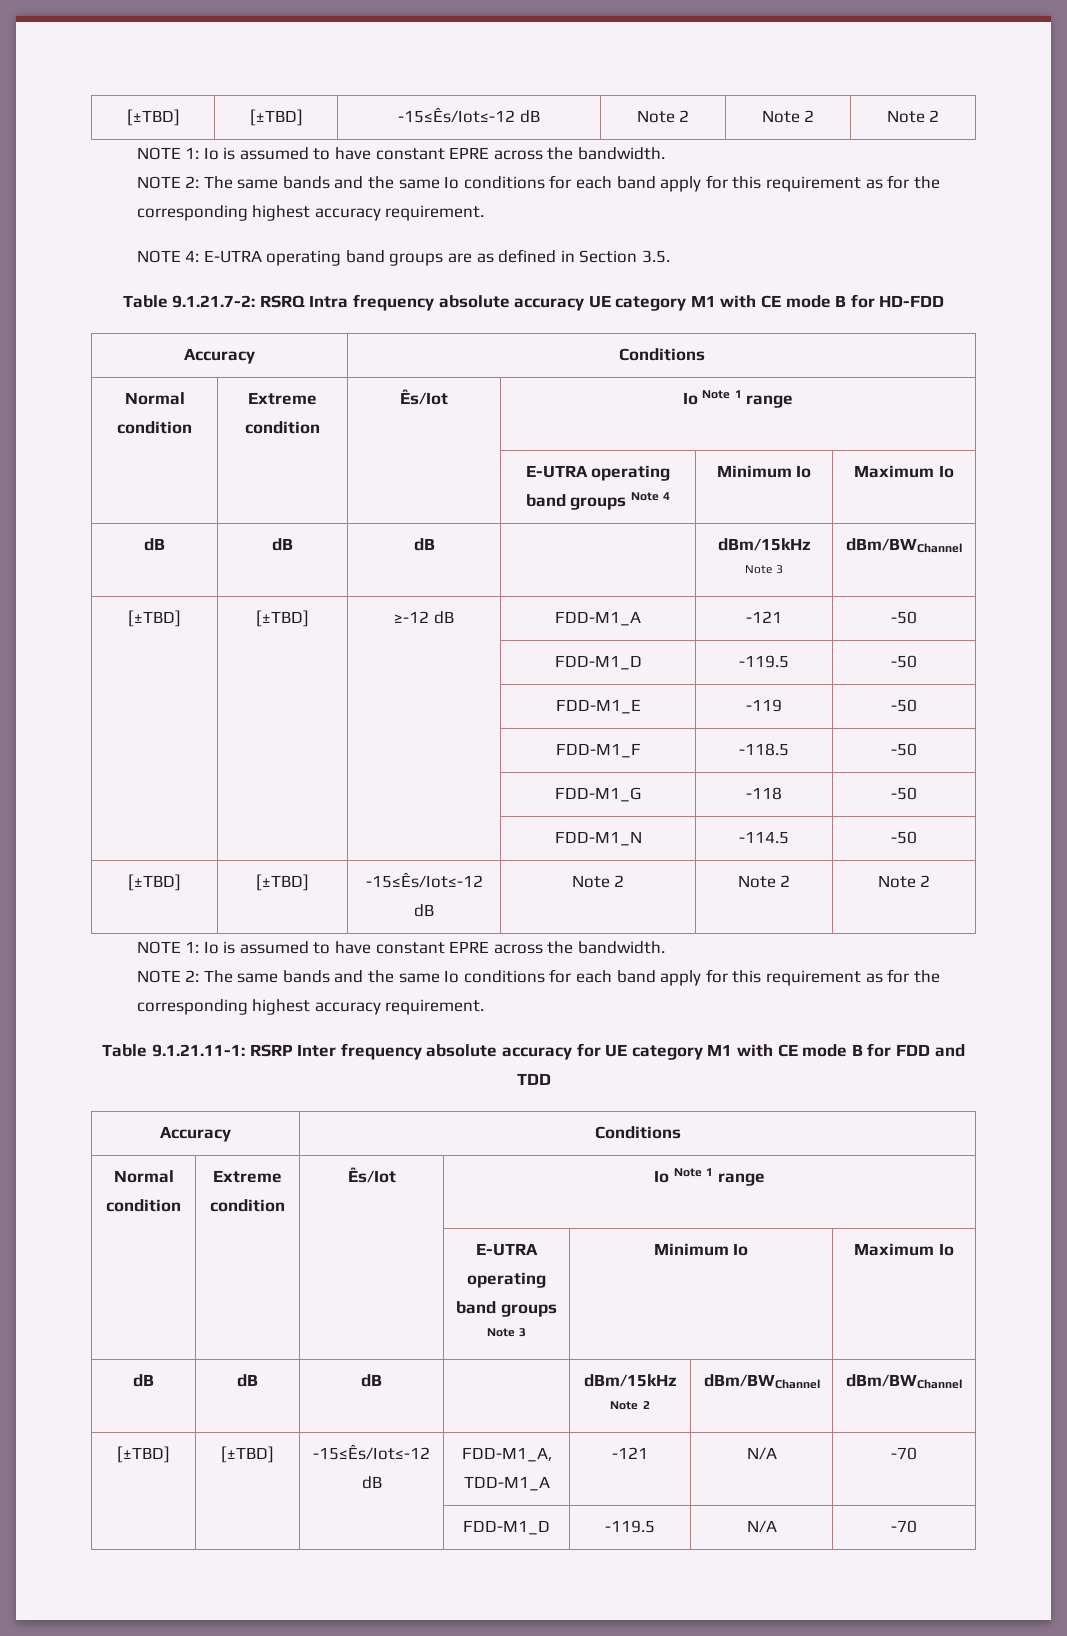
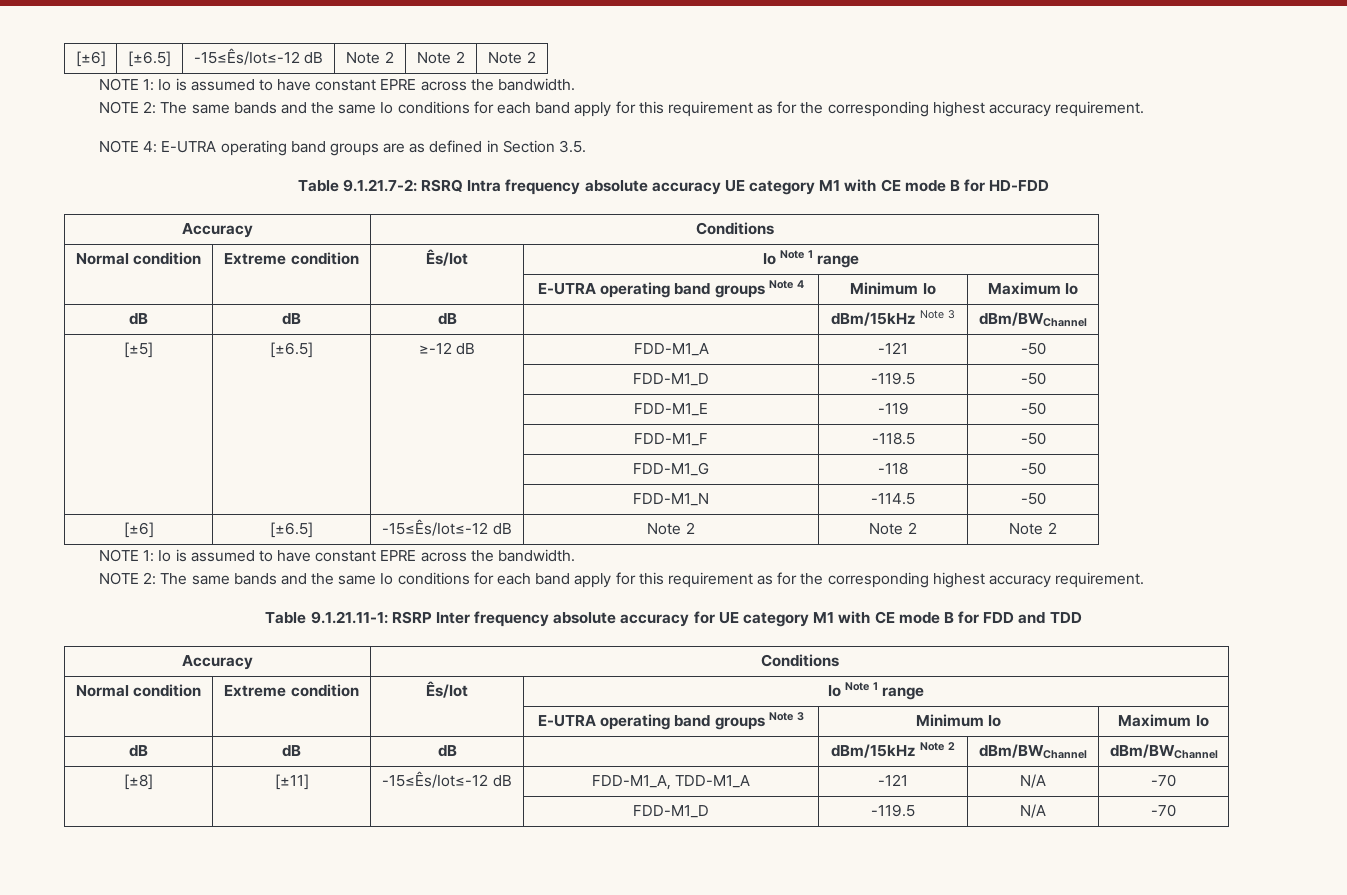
[126,109,180,126] [249,109,303,126] [±TBD] | [±TBD] -> [75,51,106,67] [128,51,171,67] [±6] | [±6.5]
[128,610,181,627] [255,610,309,627] [±TBD] | [±TBD] -> [124,342,153,358] [270,342,313,358] [±5] | [±6.5]
[128,874,181,891] [255,874,309,891] [±TBD] | [±TBD] -> [123,522,154,538] [270,522,313,538] [±6] | [±6.5]
[117,1446,170,1463] [221,1446,274,1463] [±TBD] | [±TBD] -> [124,774,153,790] [274,774,309,790] [±8] | [±11]

